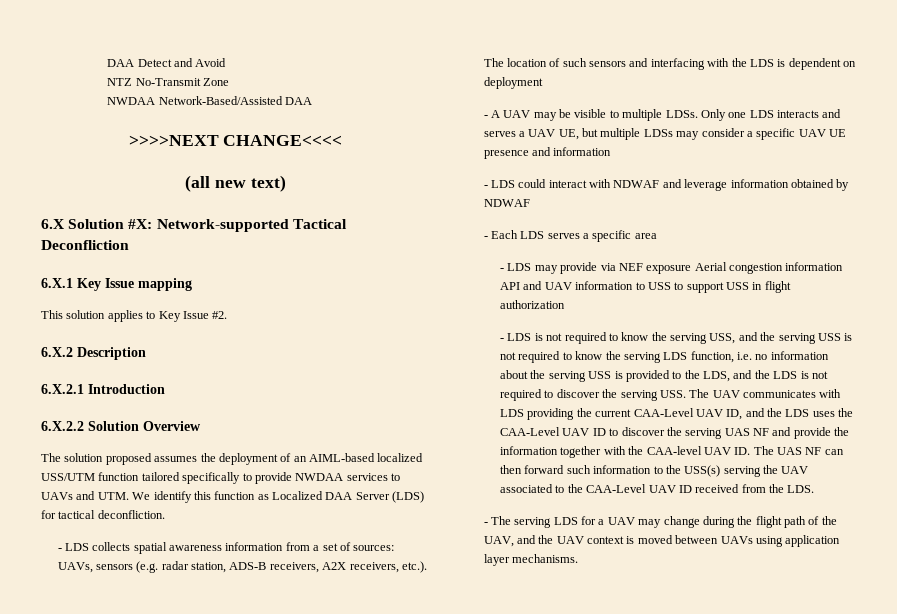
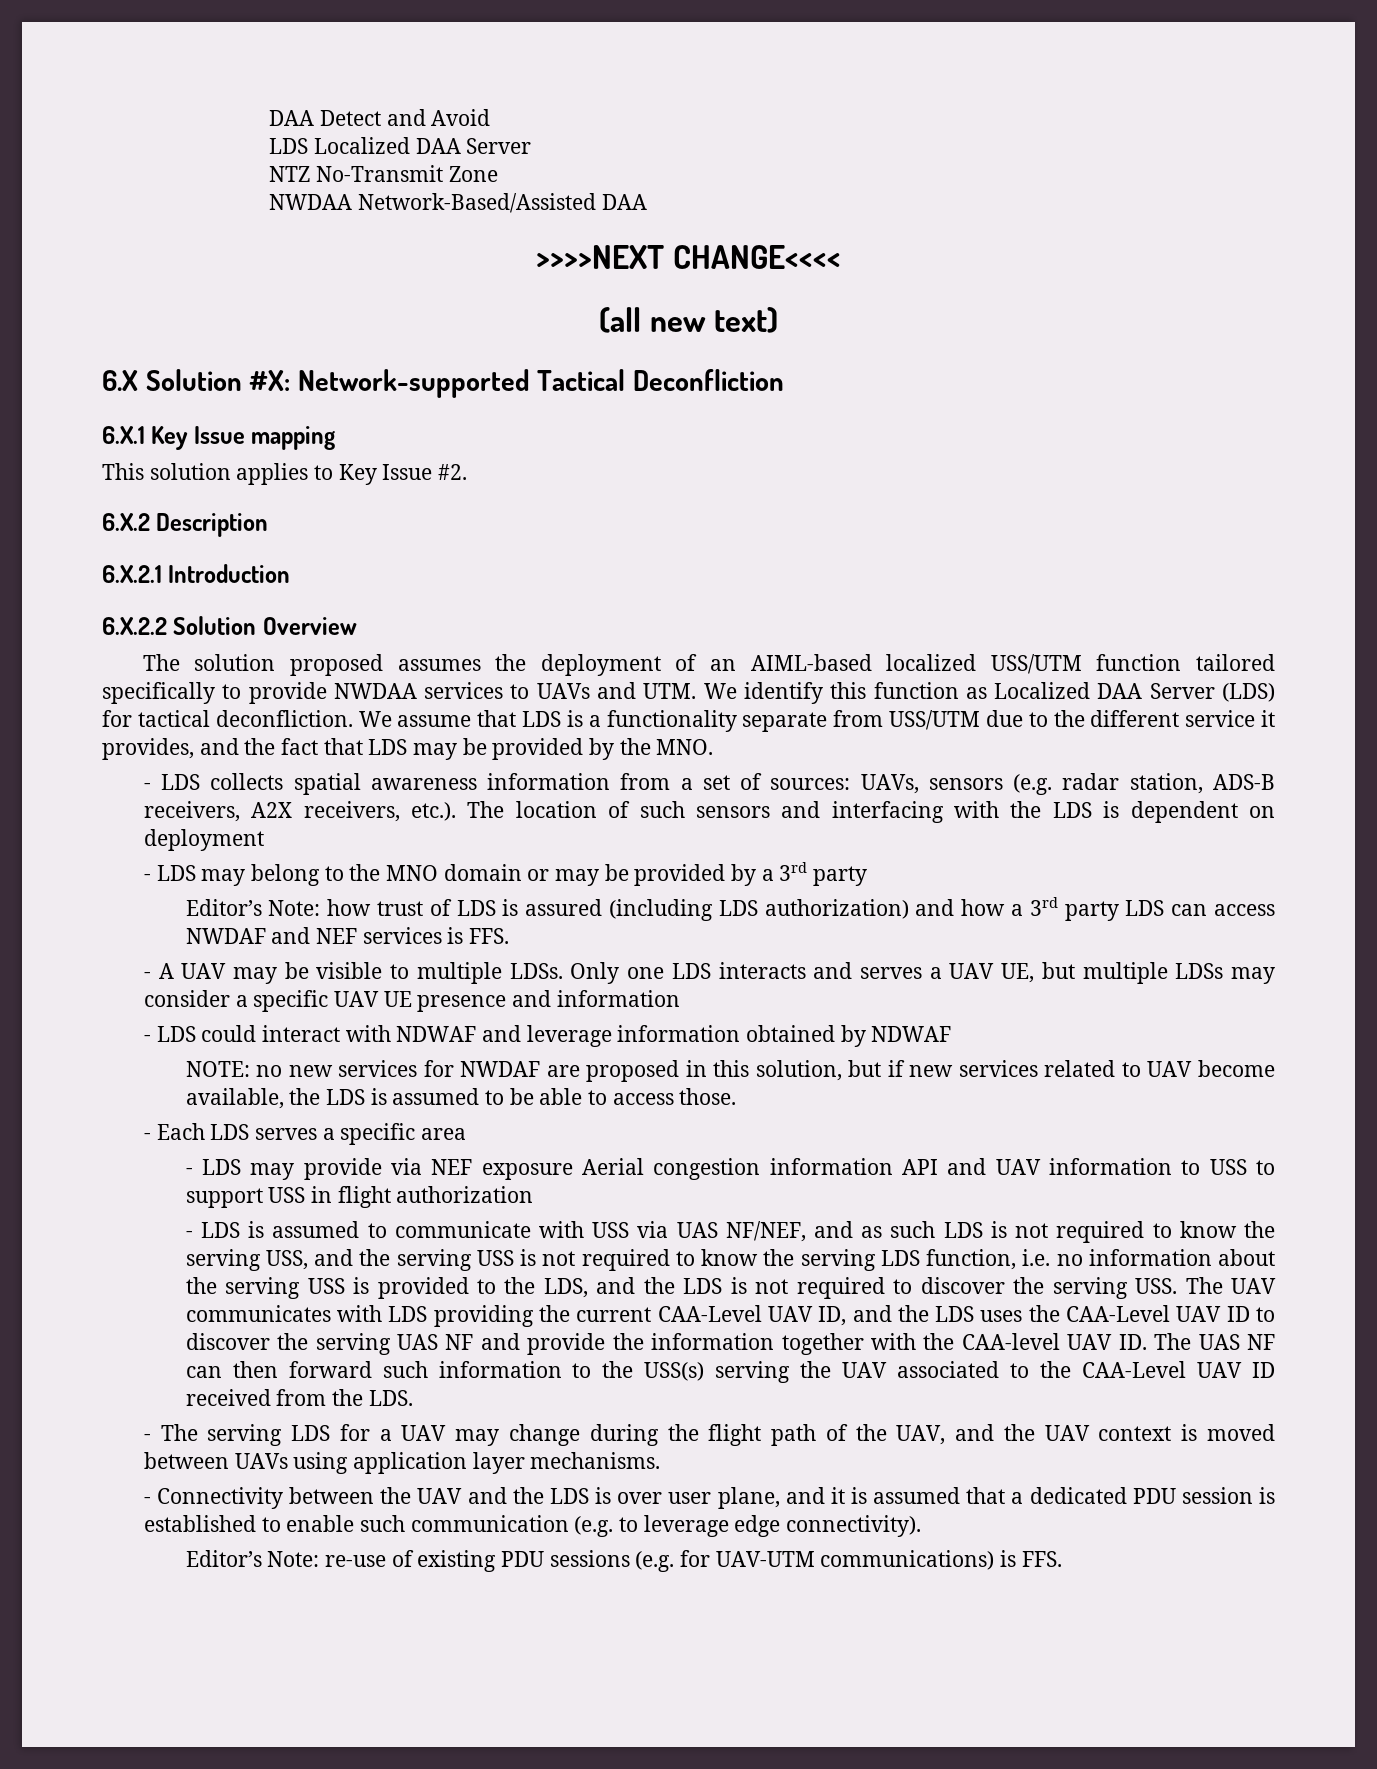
(227, 62) none -> [269,137,532,154] // LDS Localized DAA Server
(165, 514) none -> [358,710,1275,732] [102,738,714,760] We assume that LDS is a functionality separate from USS/UTM due to the different service it provides, and the fact that LDS may be provided by the MNO.
(543, 83) none -> [143,862,867,886] [185,897,1275,921] [185,927,510,944] // - LDS may belong to the MNO domain or may be provided by a 3rd party // Editor’s Note: how trust of LDS is assured (including LDS authorization) and how a 3rd party LDS can access NWDAF and NEF services is FFS.
(530, 203) none -> [185,1060,1275,1082] [185,1088,737,1109] // NOTE: no new services for NWDAF are proposed in this solution, but if new services related to UAV become available, the LDS is assumed to be able to access those.
(543, 337) none -> [272,1221,1007,1242] assumed to communicate with USS via UAS NF/NEF, and as such LDS is
(578, 558) none -> [143,1487,1275,1509] [143,1515,921,1537] [185,1550,1062,1572] // - Connectivity between the UAV and the LDS is over user plane, and it is assumed that a dedicated PDU session is established to enable such communication (e.g. to leverage edge connectivity). // Editor’s Note: re-use of existing PDU sessions (e.g. for UAV-UTM communications) is FFS.

